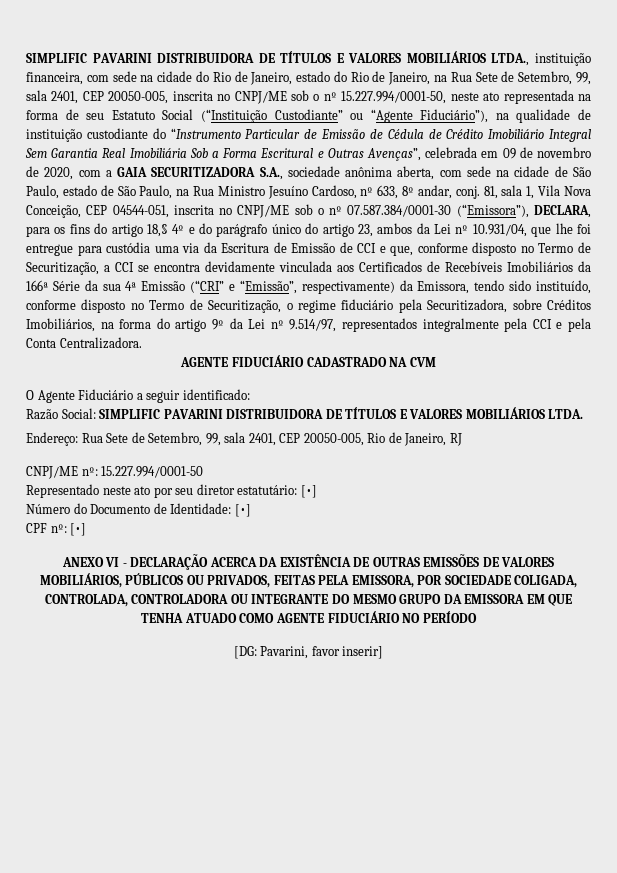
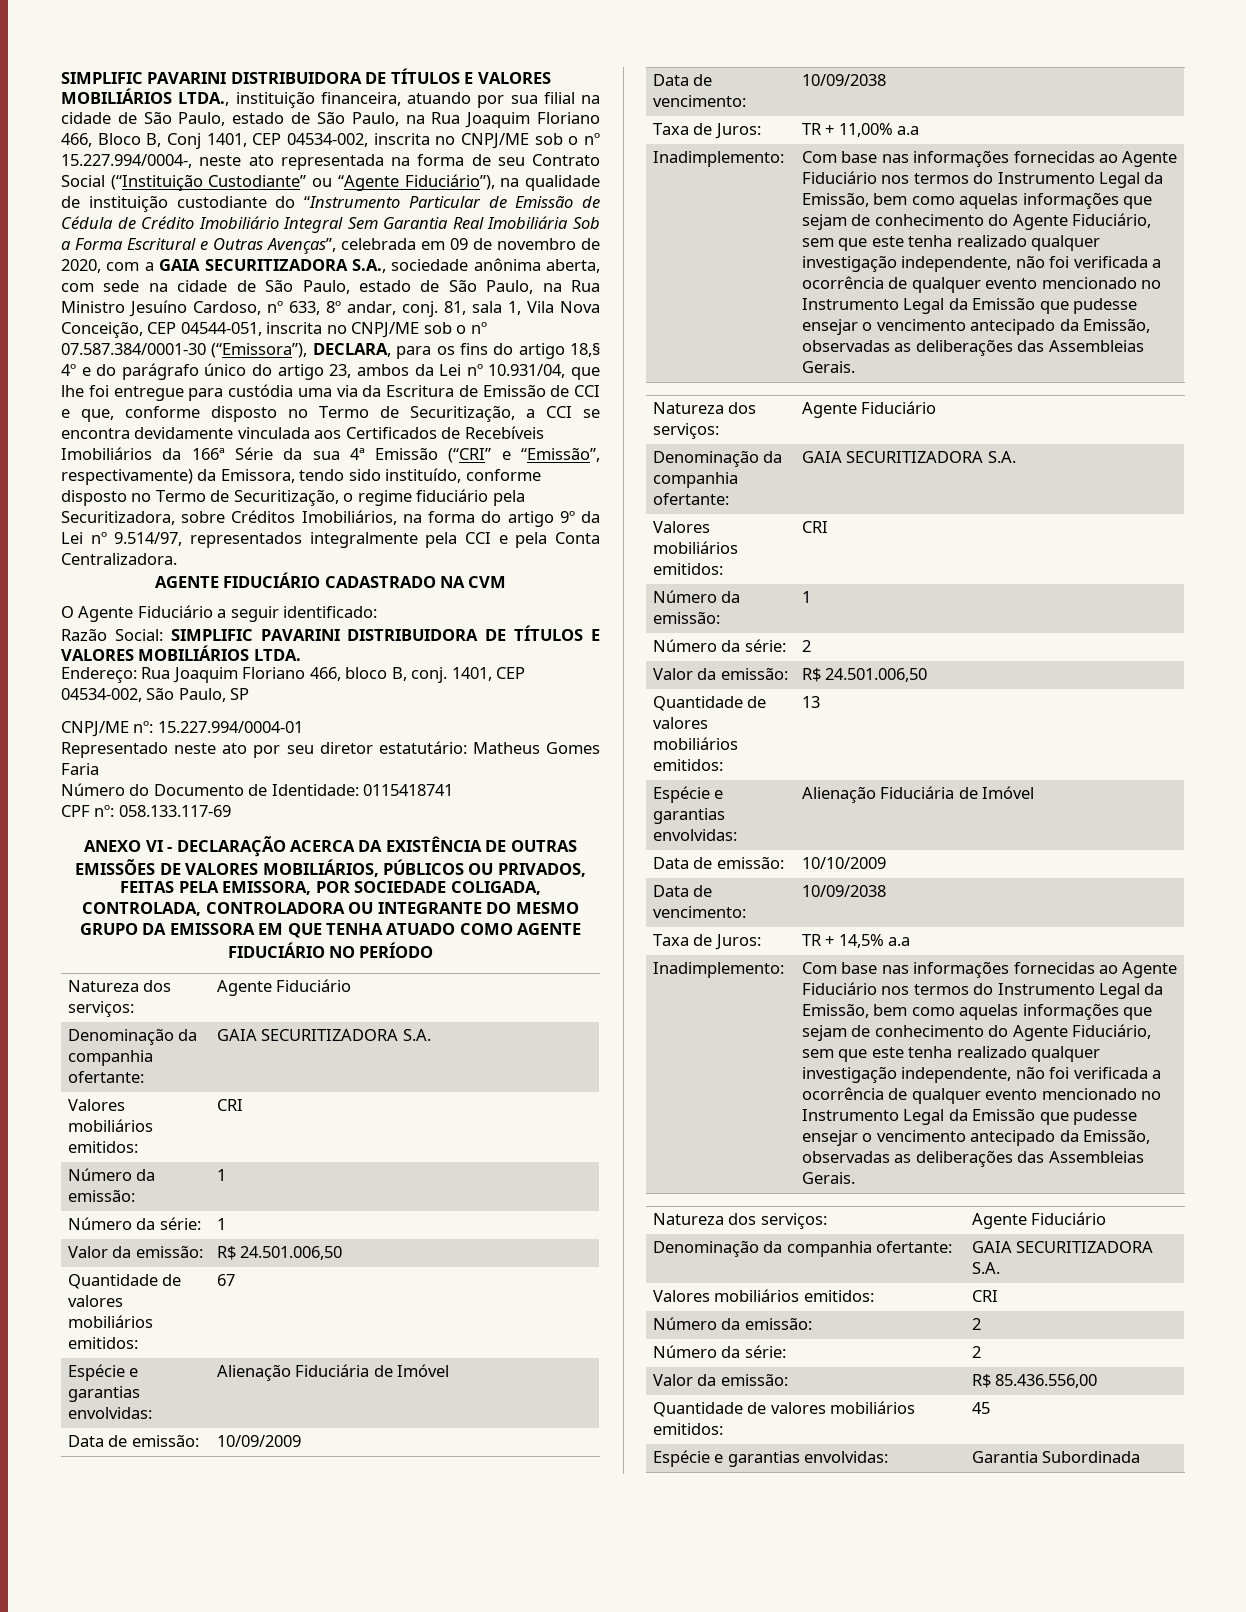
[86,71,591,85] [26,90,447,104] com sede na cidade do Rio de Janeiro, estado do Rio de Janeiro, na Rua Sete de Setembro, 99, sala 2401, CEP 20050-005, inscrita no CNPJ/ME sob o nº 15.227.994/0001-50, -> [407,92,600,108] [61,111,600,128] [61,133,600,149] [61,154,192,168] atuando por sua filial na cidade de São Paulo, estado de São Paulo, na Rua Joaquim Floriano 466, Bloco B, Conj 1401, CEP 04534-002, inscrita no CNPJ/ME sob o nº 15.227.994/0004-,
[111,110,155,120] Estatuto -> [532,154,600,166] Contrato
[106,432,462,446] Sete de Setembro, 99, sala 2401, CEP 20050-005, Rio de Janeiro, RJ -> [172,667,526,683] [61,687,250,702] Joaquim Floriano 466, bloco B, conj. 1401, CEP 04534-002, São Paulo, SP
[101,466,204,478] 15.227.994/0001-50 -> [157,721,303,733] 15.227.994/0004-01
[300,485,317,498] [•] -> [472,742,600,754] [61,763,99,775] Matheus Gomes Faria
[234,504,251,517] [•] -> [363,784,454,796] 0115418741
[70,523,87,536] [•] -> [118,805,231,817] 058.133.117-69
[233,646,384,659] // [DG: Pavarini, favor inserir] -> [67,980,172,992] [67,1001,134,1017] [216,979,352,996] [67,1028,198,1045] [67,1050,153,1066] [67,1071,144,1083] [216,1029,431,1041] [67,1099,125,1111] [67,1119,153,1132] [67,1141,138,1153] [216,1099,243,1111] [67,1168,156,1181] [67,1189,135,1202] [216,1169,226,1181] [67,1217,201,1230] [216,1218,226,1230] [67,1245,203,1258] [216,1246,343,1260] [67,1274,182,1289] [67,1295,123,1307] [67,1315,153,1328] [67,1337,138,1349] [216,1274,235,1286] [67,1364,139,1381] [67,1386,140,1402] [67,1407,152,1419] [216,1364,450,1381] [67,1434,199,1447] [216,1435,301,1447] [652,74,713,86] [652,95,746,107] [801,74,886,86] [652,123,761,139] [801,123,920,137] [652,151,784,167] [801,150,1178,167] [801,171,1164,188] [801,192,1152,209] [801,213,1151,230] [801,235,1100,251] [801,255,1161,272] [801,276,1161,293] [801,297,1137,314] [801,318,1150,335] [801,339,1144,356] [801,361,855,373] [652,402,757,414] [652,423,719,439] [801,401,937,418] [652,450,783,467] [652,472,738,488] [652,493,729,505] [801,451,1016,463] [652,521,710,533] [652,541,738,554] [652,563,723,575] [801,521,828,533] [652,590,741,603] [652,611,720,624] [801,591,811,603] [652,639,786,652] [801,640,811,652] [652,667,788,680] [801,668,928,682] [652,696,767,711] [652,717,708,729] [652,737,738,750] [652,759,723,771] [801,696,820,708] [652,786,724,803] [652,808,725,824] [652,829,737,841] [801,786,1035,803] [652,856,784,869] [801,857,886,869] [652,885,713,897] [652,906,746,918] [801,885,886,897] [652,934,761,950] [801,934,911,948] [652,962,784,978] [801,961,1178,978] [801,982,1164,999] [801,1003,1152,1020] [801,1024,1151,1041] [801,1046,1100,1062] [801,1066,1161,1083] [801,1087,1161,1104] [801,1108,1137,1125] [801,1129,1150,1146] [801,1150,1144,1167] [801,1172,855,1184] [652,1213,827,1229] [971,1212,1107,1229] [652,1240,953,1257] [971,1241,1154,1253] [971,1262,1000,1274] [652,1289,874,1302] [971,1290,998,1302] [652,1317,812,1330] [971,1318,981,1330] [652,1345,786,1358] [971,1346,981,1358] [652,1373,788,1386] [971,1374,1098,1388] [652,1401,916,1417] [652,1423,723,1435] [971,1402,990,1414] [652,1450,889,1467] [971,1451,1141,1463] // Natureza dos serviços: | Agente Fiduciário // Denominação da companhia ofertante: | GAIA SECURITIZADORA S.A. // Valores mobiliários emitidos: | CRI // Número da emissão: | 1 // Número da série: | 1 // Valor da emissão: | R$ 24.501.006,50 // Quantidade de valores mobiliários emitidos: | 67 // Espécie e garantias envolvidas: | Alienação Fiduciária de Imóvel // Data de emissão: | 10/09/2009 // Data de vencimento: | 10/09/2038 // Taxa de Juros: | TR + 11,00% a.a // Inadimplemento: | Com base nas informações fornecidas ao Agente Fiduciário nos termos do Instrumento Legal da Emissão, bem como aquelas informações que sejam de conhecimento do Agente Fiduciário, sem que este tenha realizado qualquer investigação independente, não foi verificada a ocorrência de qualquer evento mencionado no Instrumento Legal da Emissão que pudesse ensejar o vencimento antecipado da Emissão, observadas as deliberações das Assembleias Gerais. // Natureza dos serviços: | Agente Fiduciário // Denominação da companhia ofertante: | GAIA SECURITIZADORA S.A. // Valores mobiliários emitidos: | CRI // Número da emissão: | 1 // Número da série: | 2 // Valor da emissão: | R$ 24.501.006,50 // Quantidade de valores mobiliários emitidos: | 13 // Espécie e garantias envolvidas: | Alienação Fiduciária de Imóvel // Data de emissão: | 10/10/2009 // Data de vencimento: | 10/09/2038 // Taxa de Juros: | TR + 14,5% a.a // Inadimplemento: | Com base nas informações fornecidas ao Agente Fiduciário nos termos do Instrumento Legal da Emissão, bem como aquelas informações que sejam de conhecimento do Agente Fiduciário, sem que este tenha realizado qualquer investigação independente, não foi verificada a ocorrência de qualquer evento mencionado no Instrumento Legal da Emissão que pudesse ensejar o vencimento antecipado da Emissão, observadas as deliberações das Assembleias Gerais. // Natureza dos serviços: | Agente Fiduciário // Denominação da companhia ofertante: | GAIA SECURITIZADORA S.A. // Valores mobiliários emitidos: | CRI // Número da emissão: | 2 // Número da série: | 2 // Valor da emissão: | R$ 85.436.556,00 // Quantidade de valores mobiliários emitidos: | 45 // Espécie e garantias envolvidas: | Garantia Subordinada

